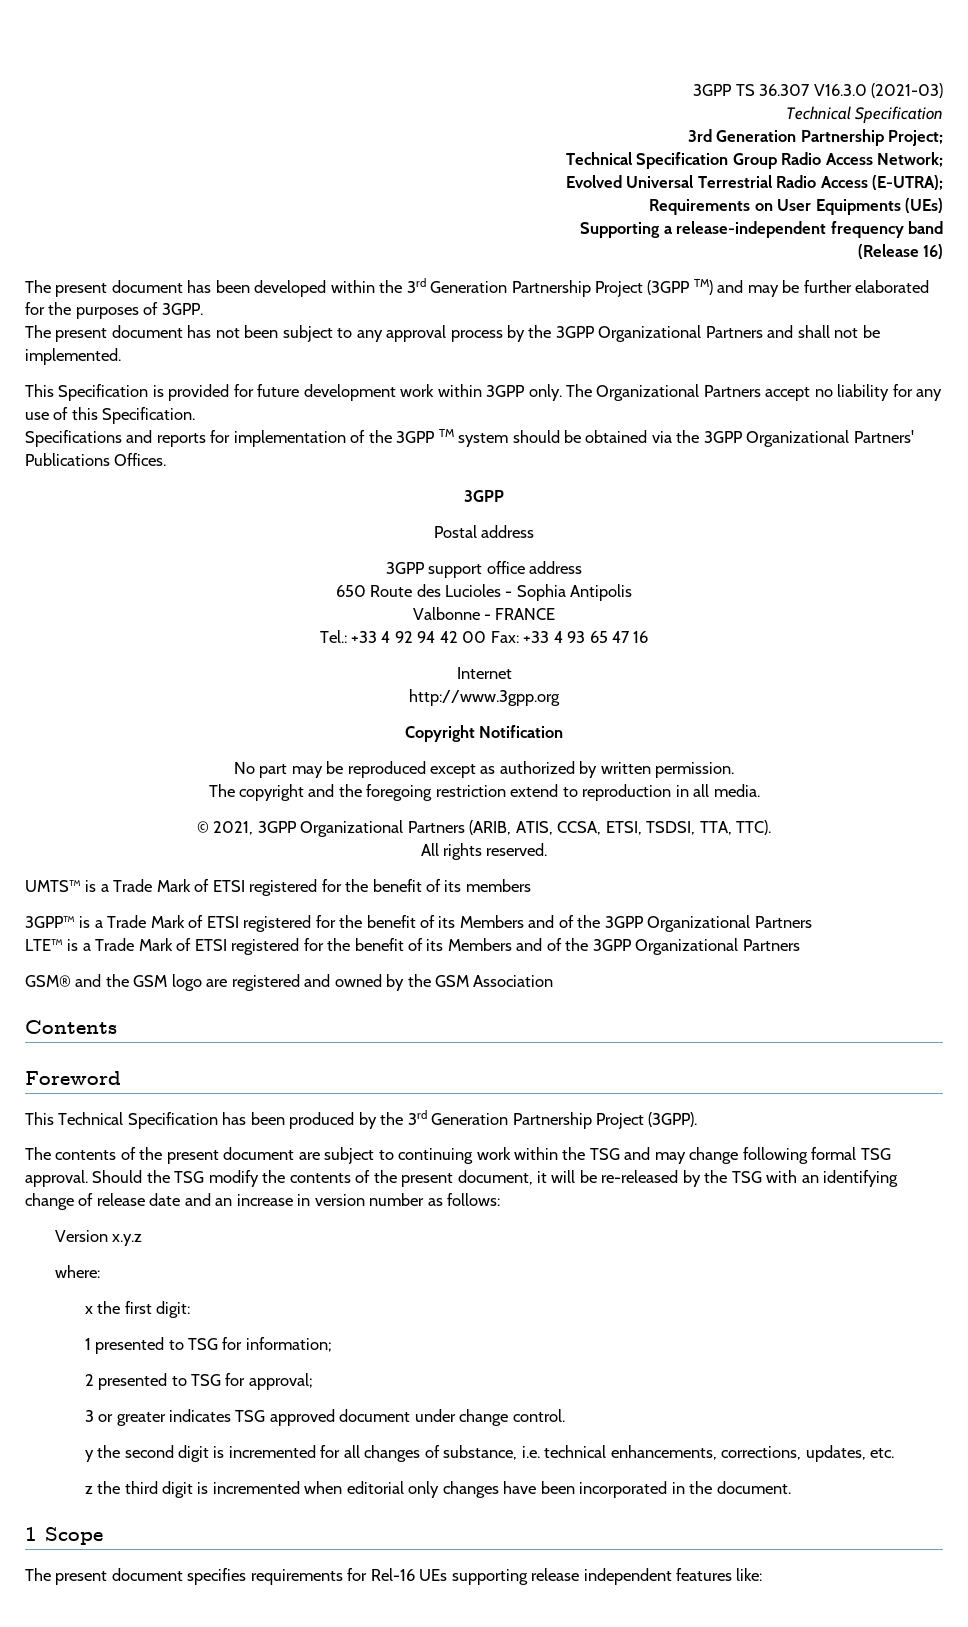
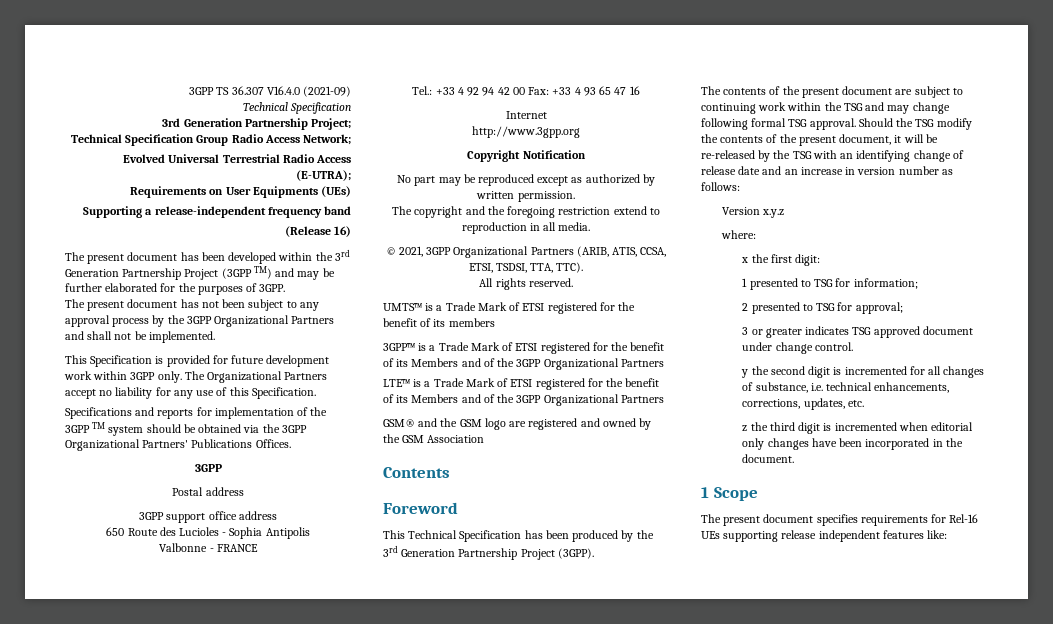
[813,83,944,98] V16.3.0 (2021-03) -> [266,86,351,97] V16.4.0 (2021-09)

